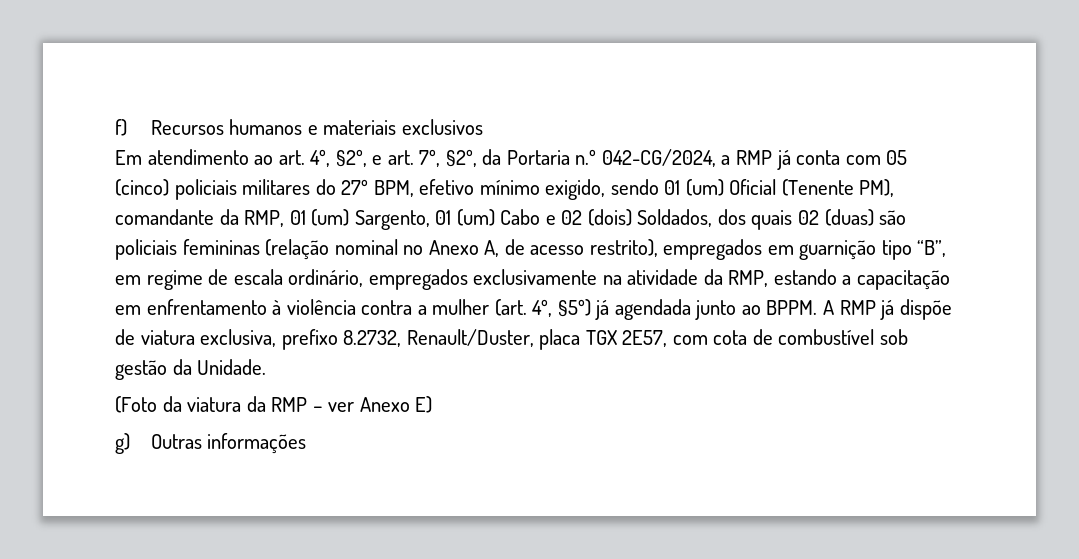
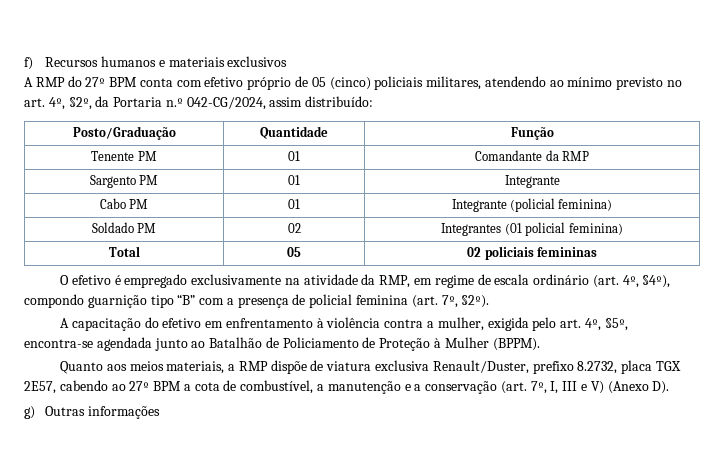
[115,149,908,170] [115,179,895,200] [115,209,907,230] [115,239,947,260] [115,269,468,290] Em atendimento ao art. 4º, §2º, e art. 7º, §2º, da Portaria n.º 042-CG/2024, a RMP já conta com 05 (cinco) policiais militares do 27º BPM, efetivo mínimo exigido, sendo 01 (um) Oficial (Tenente PM), comandante da RMP, 01 (um) Sargento, 01 (um) Cabo e 02 (dois) Soldados, dos quais 02 (duas) são policiais femininas (relação nominal no Anexo A, de acesso restrito), empregados em guarnição tipo “B”, em regime de escala ordinário, empregados -> [24,76,683,90] [24,96,374,110] [72,126,176,140] [260,126,328,139] [510,127,554,140] [91,151,157,161] [288,151,300,161] [475,150,589,161] [89,175,159,188] [288,175,300,185] [504,175,560,188] [99,198,149,209] [288,199,300,209] [451,198,613,212] [91,222,157,233] [287,223,301,233] [441,222,623,236] [108,246,140,257] [287,247,301,257] [467,246,597,260] [59,274,188,288] A RMP do 27º BPM conta com efetivo próprio de 05 (cinco) policiais militares, atendendo ao mínimo previsto no art. 4º, §2º, da Portaria n.º 042-CG/2024, assim distribuído: // Posto/Graduação | Quantidade | Função // Tenente PM | 01 | Comandante da RMP // Sargento PM | 01 | Integrante // Cabo PM | 01 | Integrante (policial feminina) // Soldado PM | 02 | Integrantes (01 policial feminina) // Total | 05 | 02 policiais femininas // O efetivo é empregado
[773,269,950,290] estando a capacitação -> [414,274,671,288] [24,294,490,308] [59,317,202,331] em regime de escala ordinário (art. 4º, §4º), compondo guarnição tipo “B” com a presença de policial feminina (art. 7º, §2º). // A capacitação do efetivo
[432,299,895,320] mulher (art. 4º, §5º) já agendada junto ao BPPM. A RMP já -> [437,317,628,331] [24,337,540,351] [59,361,268,374] mulher, exigida pelo art. 4º, §5º, encontra-se agendada junto ao Batalhão de Policiamento de Proteção à Mulher (BPPM). // Quanto aos meios materiais, a RMP
[200,329,277,347] exclusiva, -> [375,360,529,374] exclusiva Renault/Duster,
[406,329,534,347] Renault/Duster, -> (618, 367) none
[672,329,908,345] [115,359,267,380] [115,396,433,413] com cota de combustível sob gestão da Unidade. // (Foto da viatura da RMP – ver Anexo E) -> [59,380,670,394] cabendo ao 27º BPM a cota de combustível, a manutenção e a conservação (art. 7º, I, III e V) (Anexo D).

